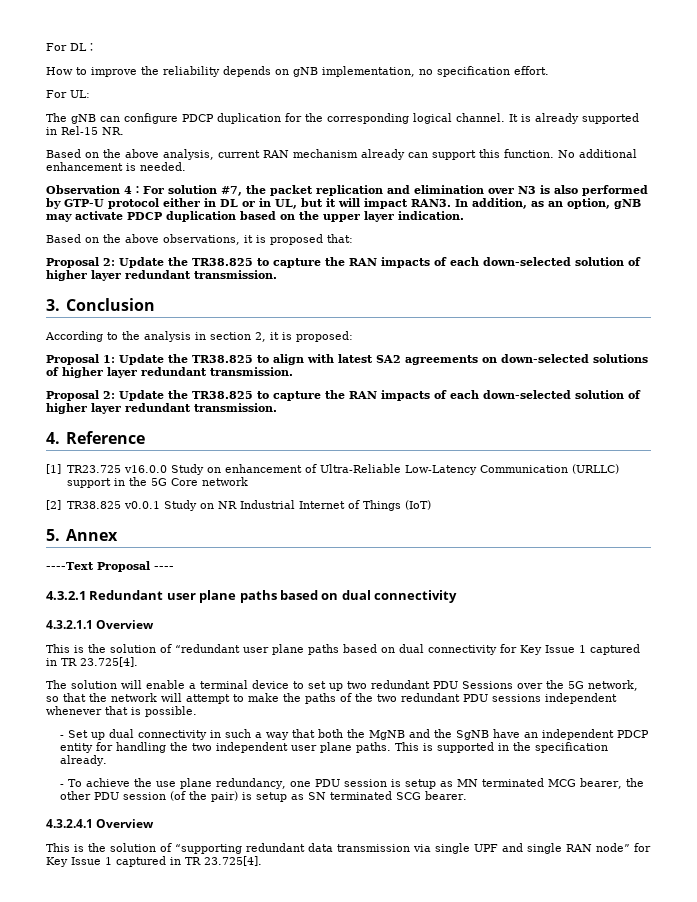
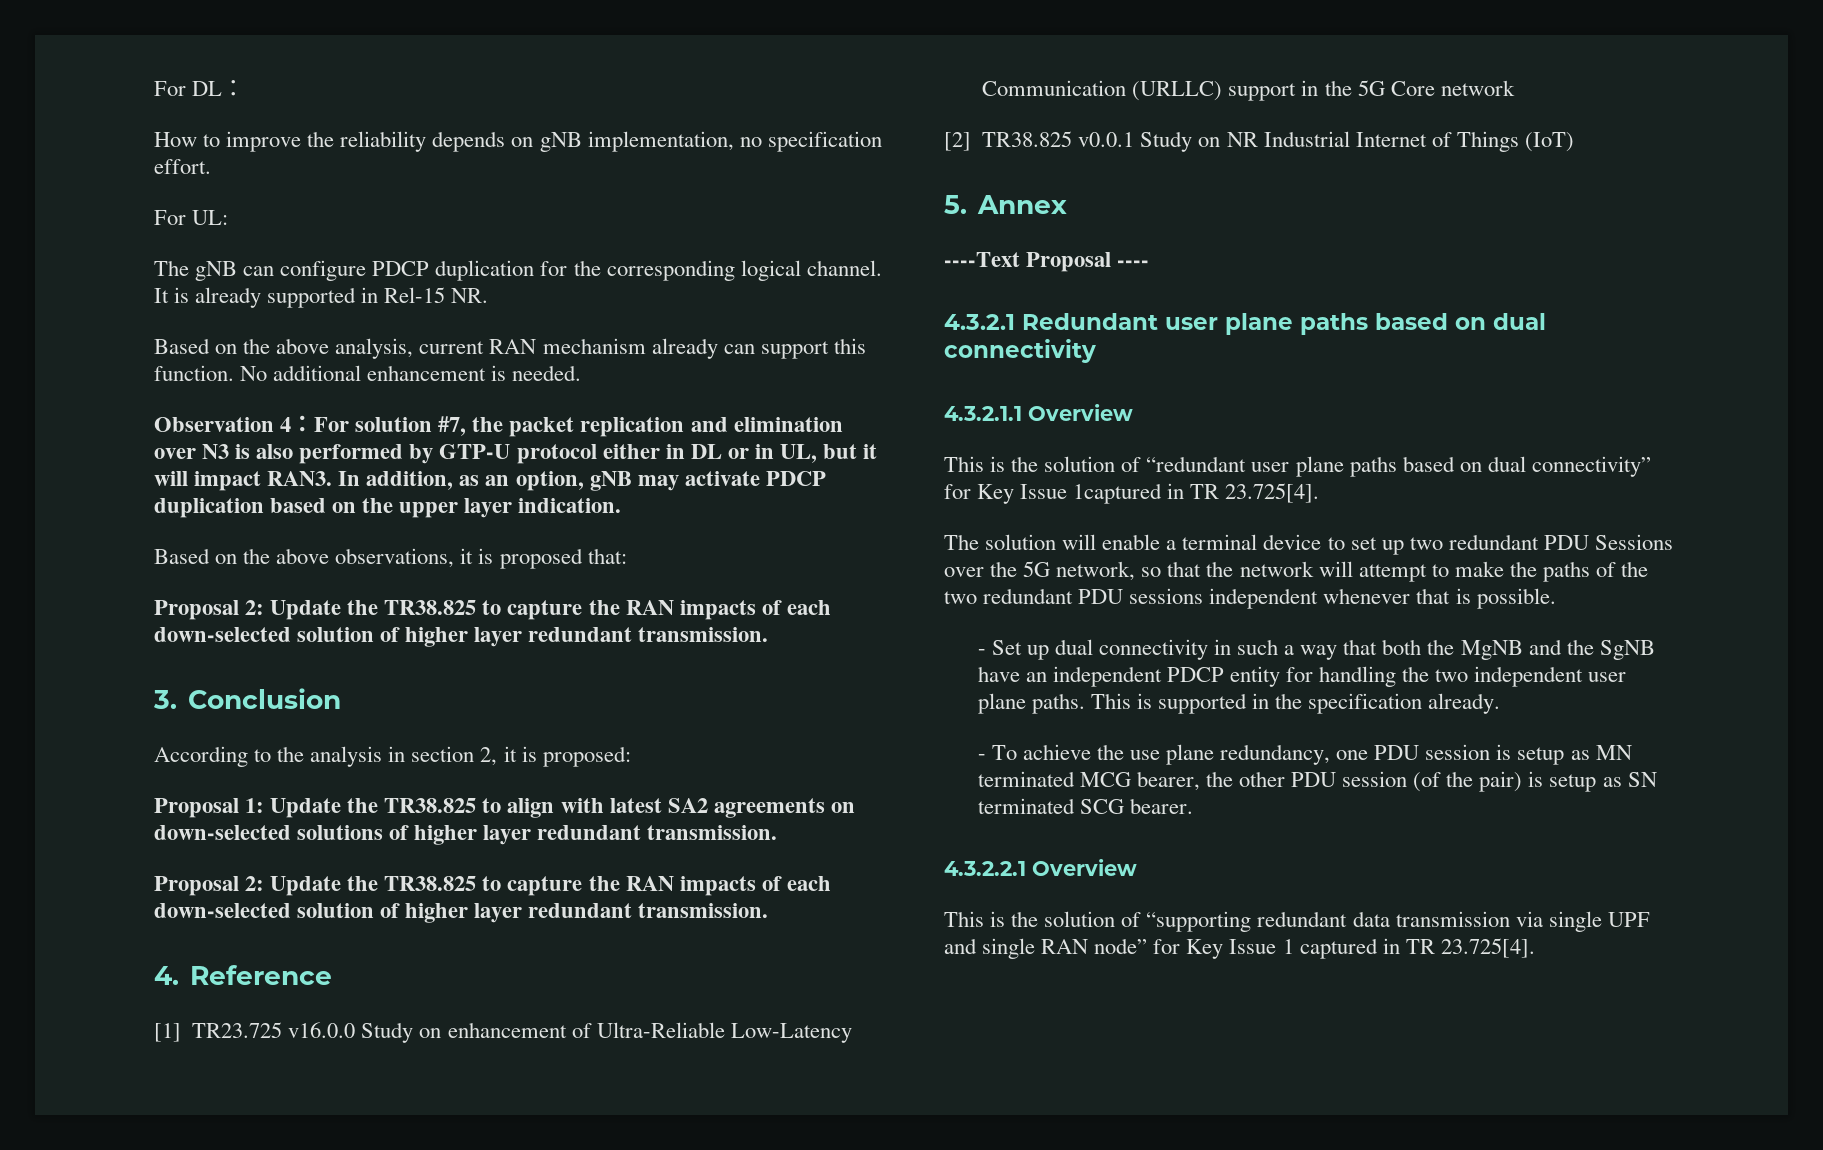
[428,644,640,655] connectivity for Key Issue 1 captured -> [1531,456,1651,477] [944,483,1163,504] connectivity” for Key Issue 1captured
[46,819,93,828] 4.3.2.4.1 -> [944,861,1026,876] 4.3.2.2.1

